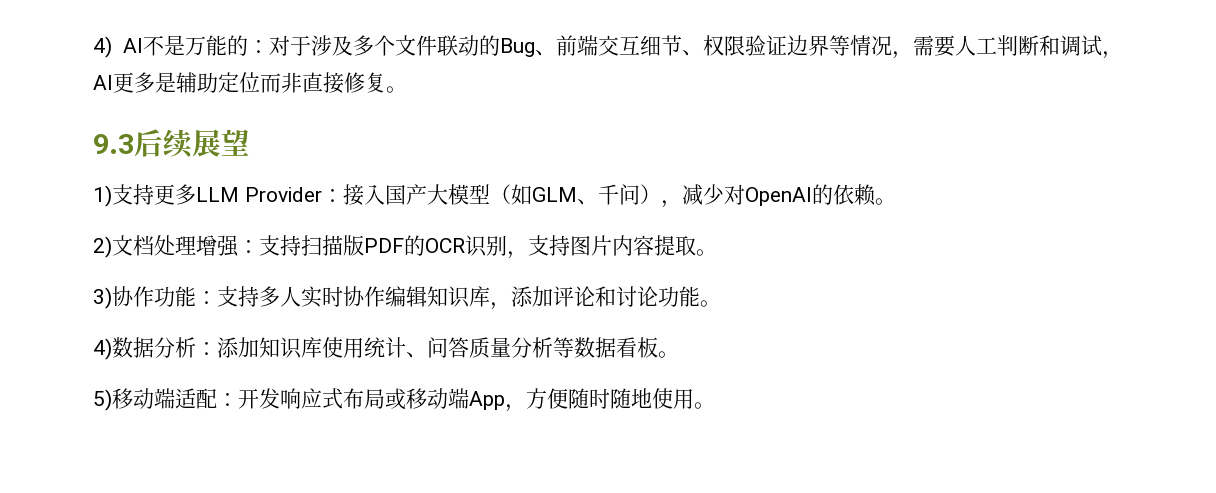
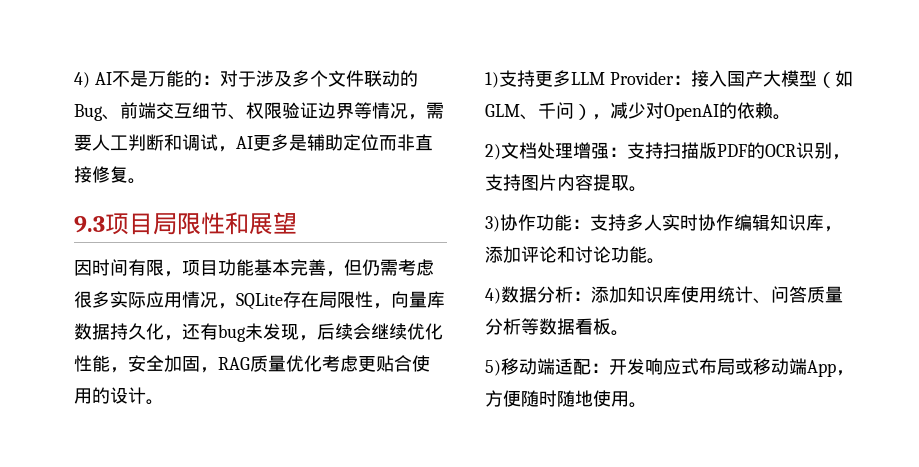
[134,129,250,158] 后续展望 -> [105,212,297,235] [74,259,434,277] [74,291,445,310] [74,323,443,342] [74,355,430,373] [74,387,164,405] 项目局限性和展望 // 因时间有限，项目功能基本完善，但仍需考虑很多实际应用情况，SQLite存在局限性，向量库数据持久化，还有bug未发现，后续会继续优化性能，安全加固，RAG质量优化考虑更贴合使用的设计。

